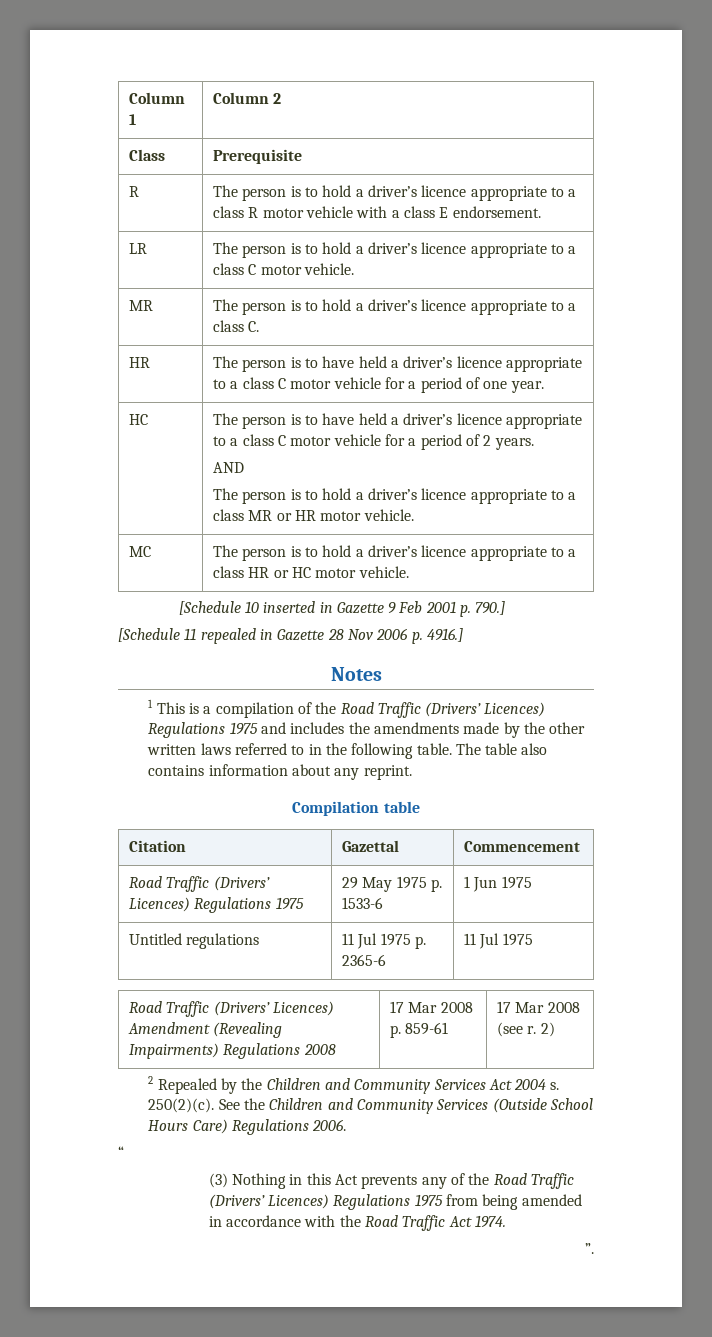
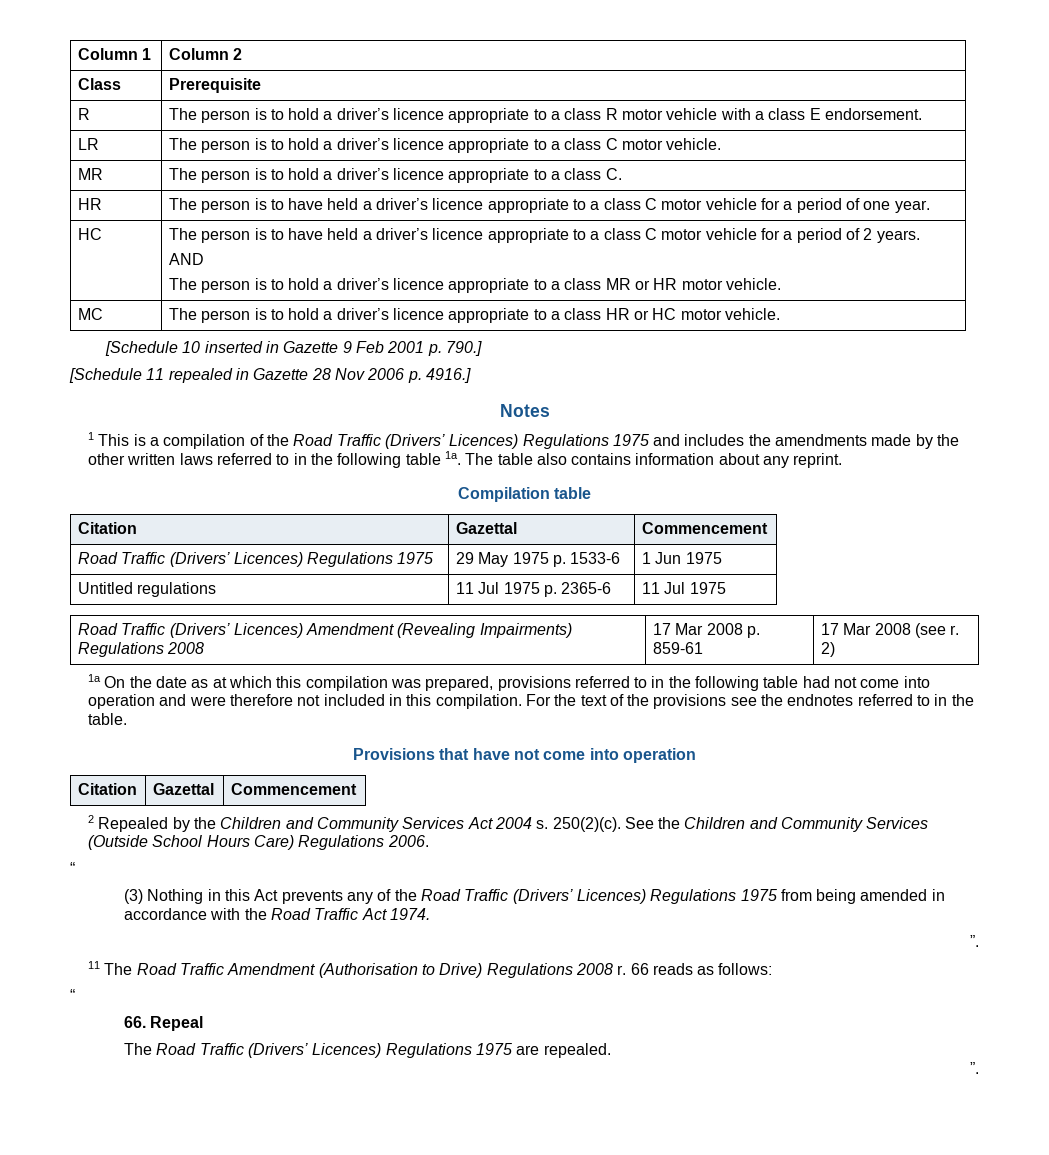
[416,743,452,755] table. -> [405,451,461,465] table 1a.
(555, 1029) none -> [88,674,930,691] [88,694,974,709] [88,713,128,725] [353,748,696,763] [77,783,137,795] [152,783,214,795] [230,783,357,795] // 1a On the date as at which this compilation was prepared, provisions referred to in the following table had not come into operation and were therefore not included in this compilation. For the text of the provisions see the endnotes referred to in the table. // Provisions that have not come into operation // Citation | Gazettal | Commencement
(594, 1248) none -> [88,961,773,978] [70,989,75,1001] [124,1016,204,1031] [124,1043,611,1058] [970,1062,979,1074] // 11 The Road Traffic Amendment (Authorisation to Drive) Regulations 2008 r. 66 reads as follows: // “ // 66. Repeal // The Road Traffic (Drivers’ Licences) Regulations 1975 are repealed. // ”.

